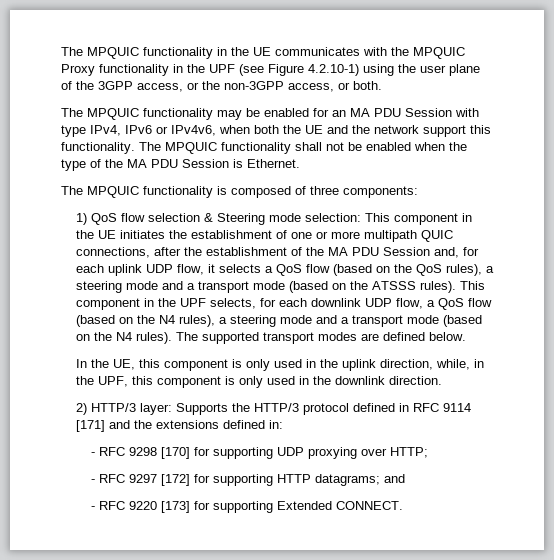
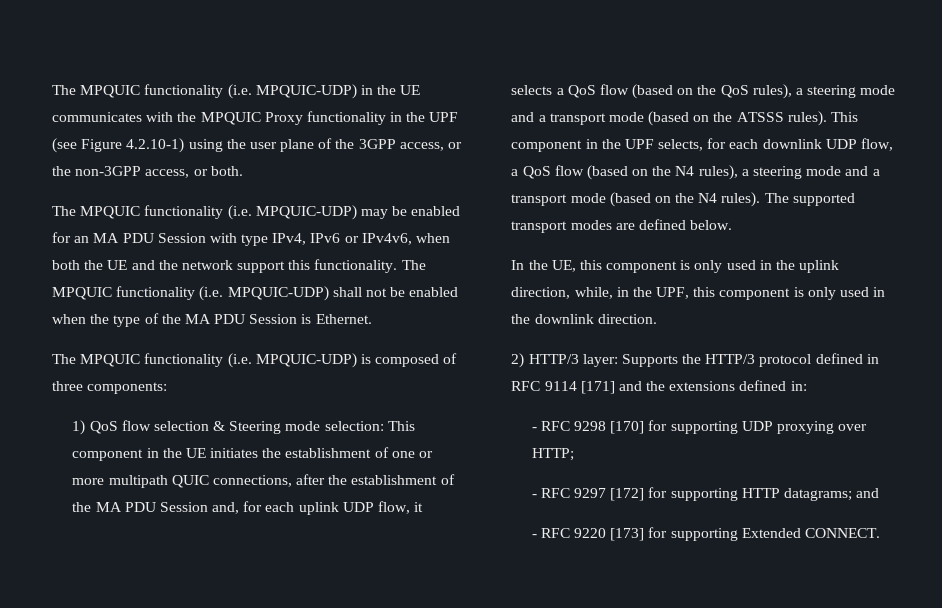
[61,47,213,59] The MPQUIC functionality -> [52,84,357,99] The MPQUIC functionality (i.e. MPQUIC-UDP)
(213, 114) none -> [227,205,357,220] (i.e. MPQUIC-UDP)
(291, 148) none -> [199,286,329,301] (i.e. MPQUIC-UDP)
(213, 192) none -> [227,353,357,368] (i.e. MPQUIC-UDP)

